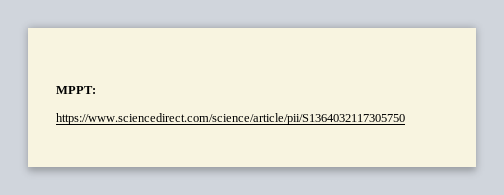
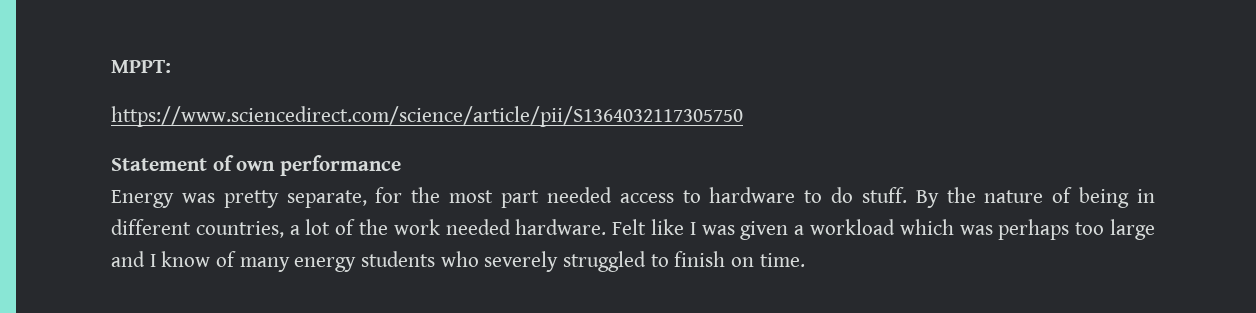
(405, 119) none -> [111,155,402,176] [111,187,1156,208] [111,219,1155,240] [111,251,805,272] // Statement of own performance // Energy was pretty separate, for the most part needed access to hardware to do stuff. By the nature of being in different countries, a lot of the work needed hardware. Felt like I was given a workload which was perhaps too large and I know of many energy students who severely struggled to finish on time.

